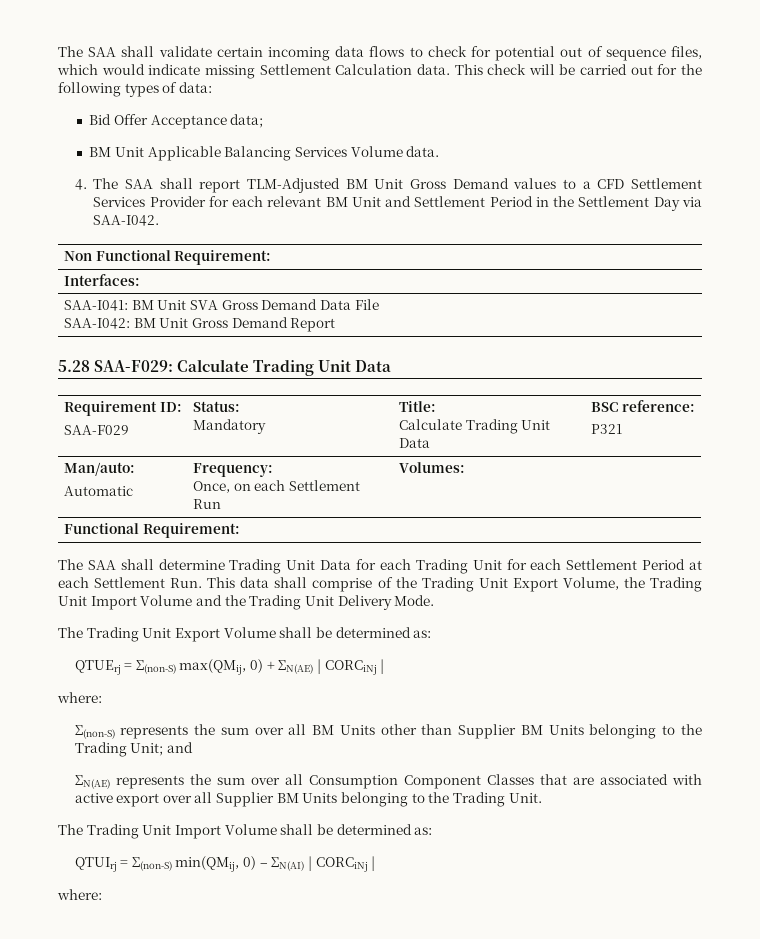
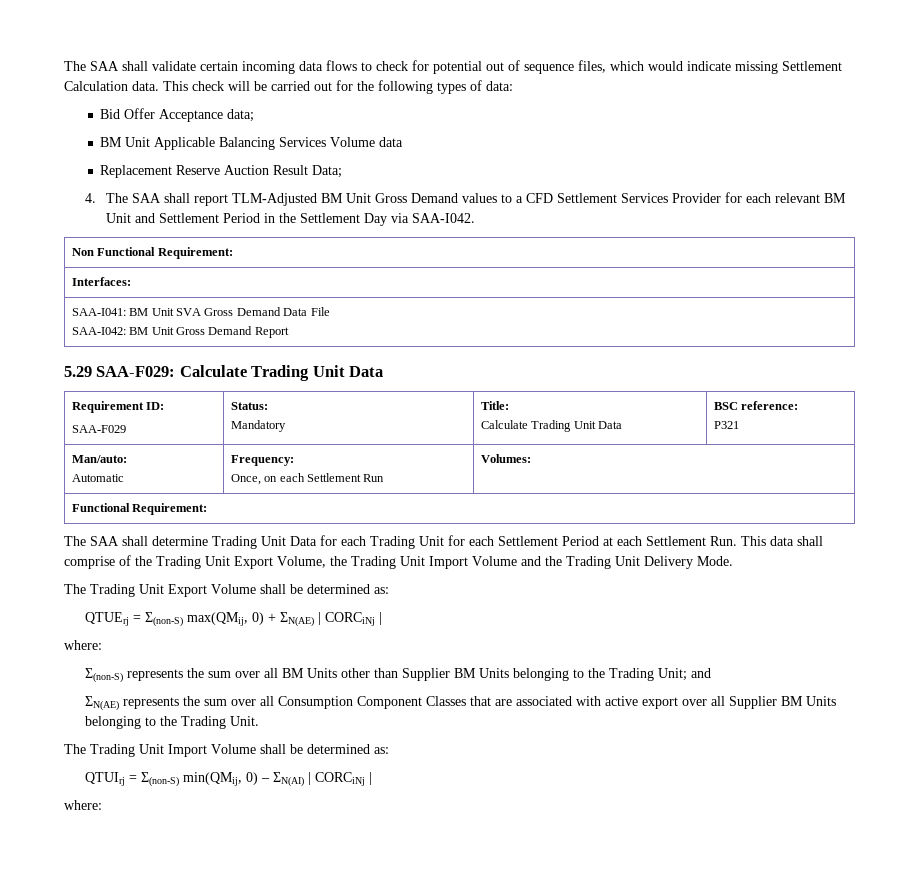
[406,146,440,157] data. -> [379,137,404,147] [100,165,343,178] data // Replacement Reserve Auction Result Data;
[58,360,90,372] 5.28 -> [64,366,92,377] 5.29

